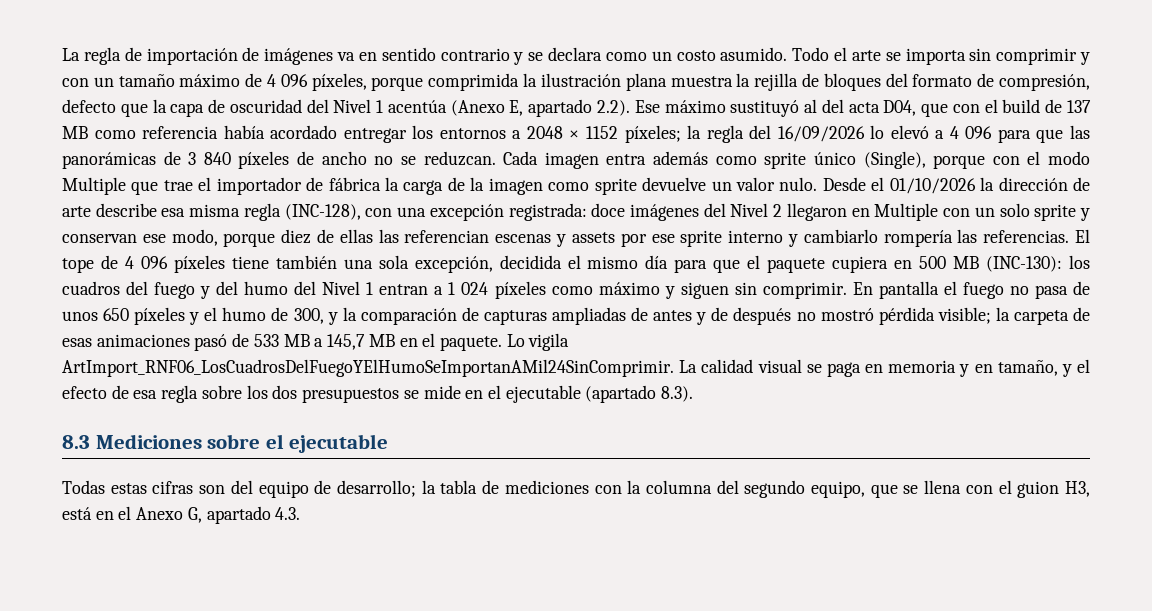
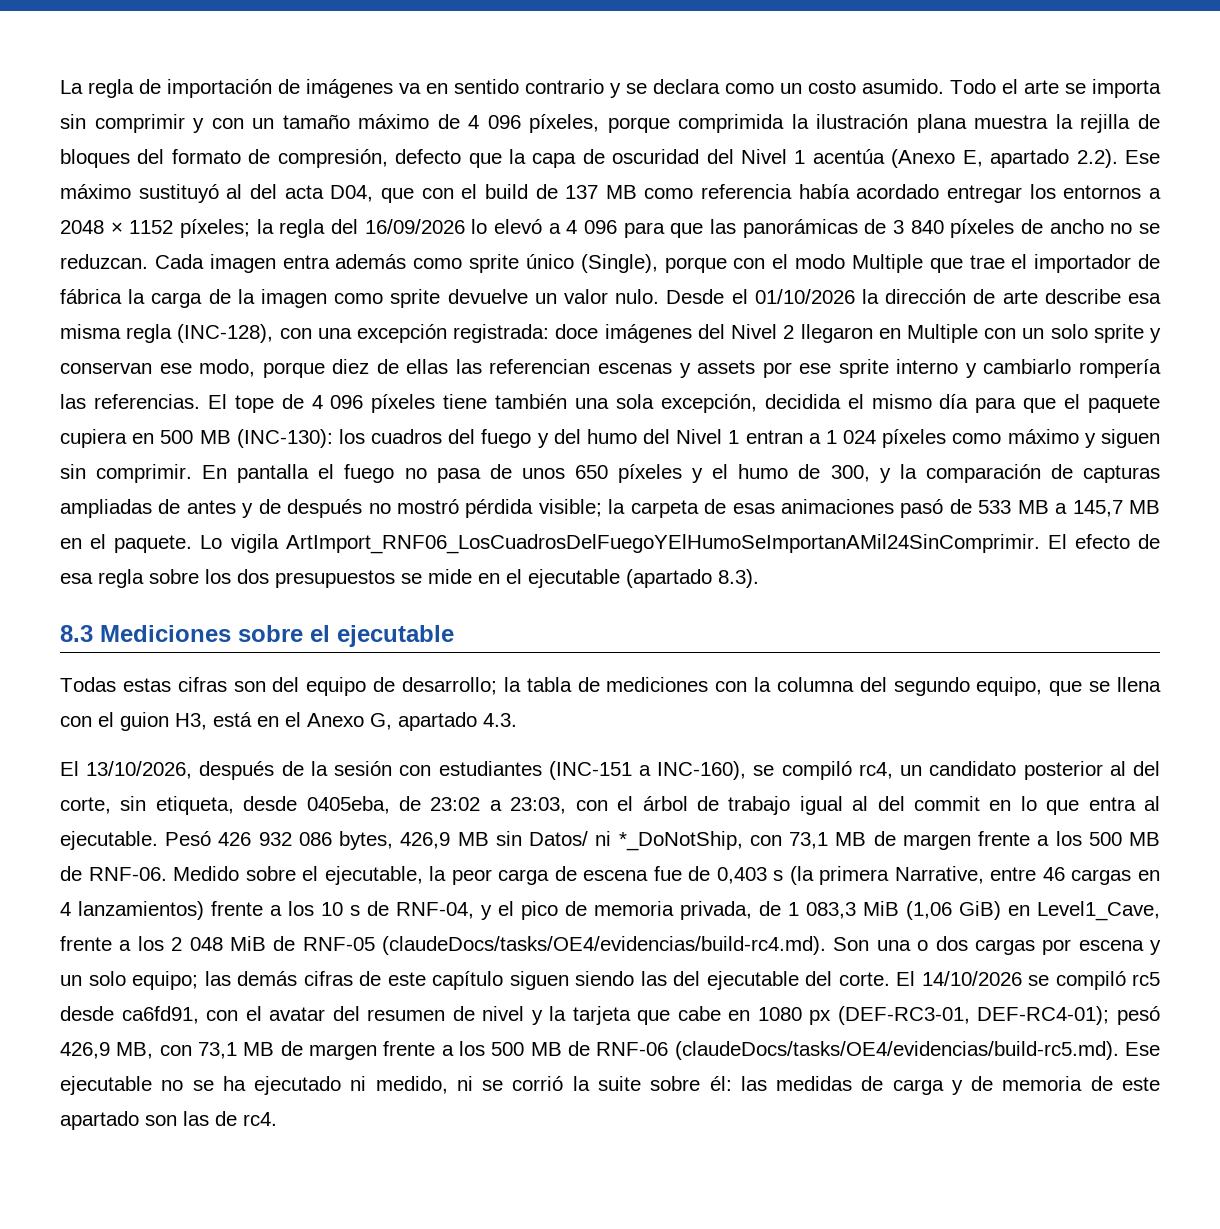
[679,359,1090,377] La calidad visual se paga en memoria y en tamaño, y el -> [1047,534,1067,549] El
(301, 513) none -> [60,761,1160,780] [60,796,1160,815] [60,831,1160,851] [60,866,1160,885] [60,901,1160,921] [60,936,1161,955] [60,971,1160,990] [60,1006,1160,1025] [60,1041,1160,1060] [60,1076,1160,1095] [60,1111,277,1130] // El 13/10/2026, después de la sesión con estudiantes (INC-151 a INC-160), se compiló rc4, un candidato posterior al del corte, sin etiqueta, desde 0405eba, de 23:02 a 23:03, con el árbol de trabajo igual al del commit en lo que entra al ejecutable. Pesó 426 932 086 bytes, 426,9 MB sin Datos/ ni *_DoNotShip, con 73,1 MB de margen frente a los 500 MB de RNF-06. Medido sobre el ejecutable, la peor carga de escena fue de 0,403 s (la primera Narrative, entre 46 cargas en 4 lanzamientos) frente a los 10 s de RNF-04, y el pico de memoria privada, de 1 083,3 MiB (1,06 GiB) en Level1_Cave, frente a los 2 048 MiB de RNF-05 (claudeDocs/tasks/OE4/evidencias/build-rc4.md). Son una o dos cargas por escena y un solo equipo; las demás cifras de este capítulo siguen siendo las del ejecutable del corte. El 14/10/2026 se compiló rc5 desde ca6fd91, con el avatar del resumen de nivel y la tarjeta que cabe en 1080 px (DEF-RC3-01, DEF-RC4-01); pesó 426,9 MB, con 73,1 MB de margen frente a los 500 MB de RNF-06 (claudeDocs/tasks/OE4/evidencias/build-rc5.md). Ese ejecutable no se ha ejecutado ni medido, ni se corrió la suite sobre él: las medidas de carga y de memoria de este apartado son las de rc4.

